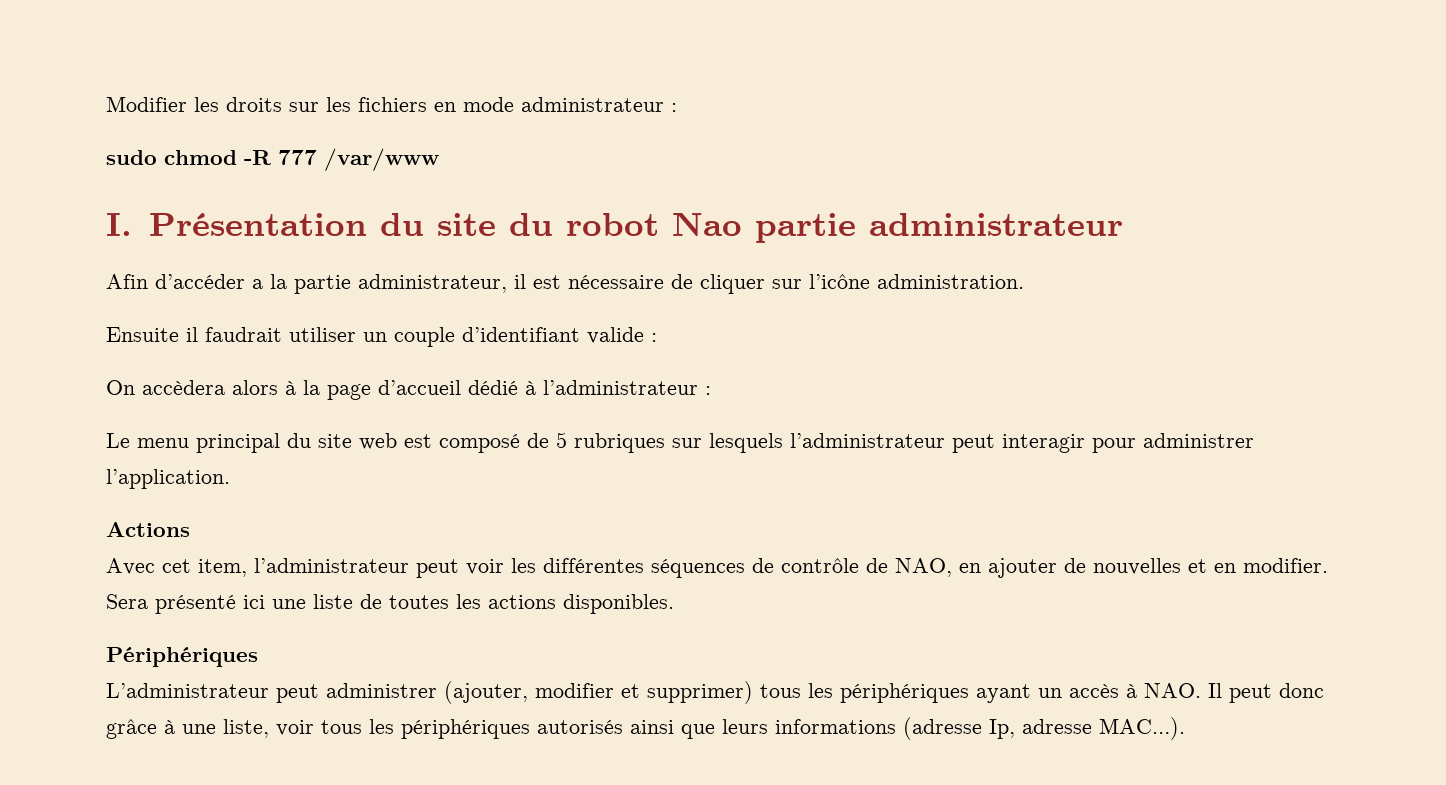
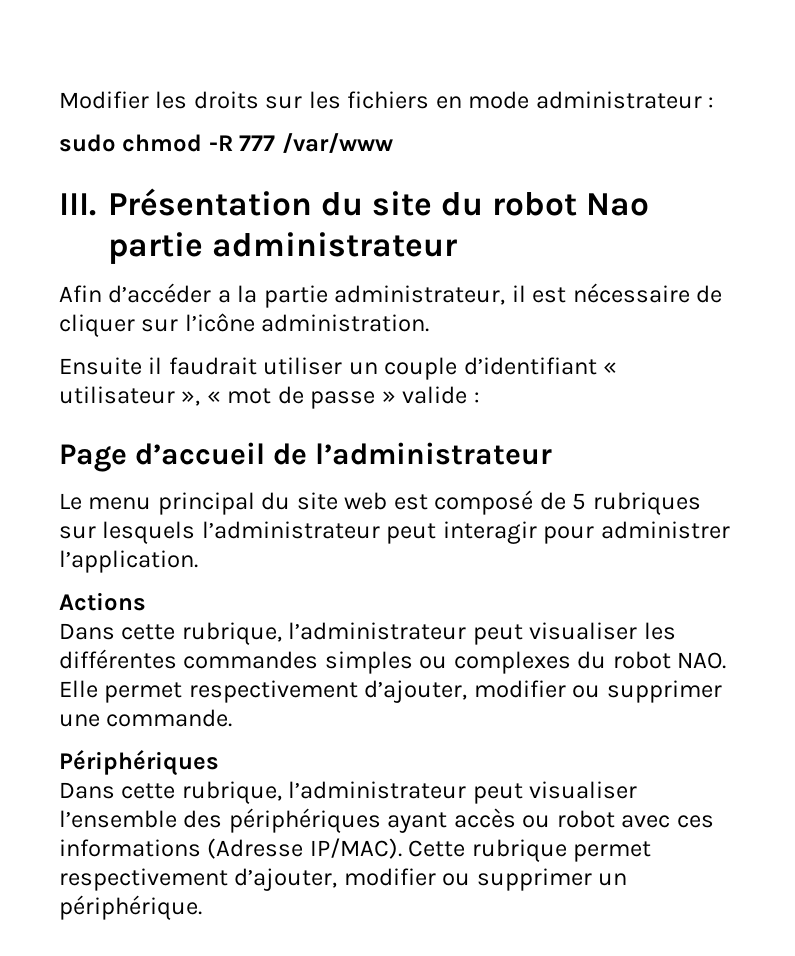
[106,213,132,236] I. -> [59,193,96,216] III.
[587,327,657,344] [106,380,711,400] valide : // On accèdera alors à la page d’accueil dédié à l’administrateur : -> [603,362,618,374] [59,386,480,409] [59,442,553,472] « utilisateur », « mot de passe » valide : // Page d’accueil de l’administrateur
[106,558,504,578] Avec cet item, l’administrateur peut voir -> [59,622,638,645] Dans cette rubrique, l’administrateur peut visualiser
[651,558,1328,578] [106,594,674,614] [106,647,258,667] [106,681,1324,704] [106,717,1185,740] séquences de contrôle de NAO, en ajouter de nouvelles et en modifier. Sera présenté ici une liste de toutes les actions disponibles. // Périphériques // L’administrateur peut administrer (ajouter, modifier et supprimer) tous les périphériques ayant un accès à NAO. Il peut donc grâce à une liste, voir tous les périphériques autorisés ainsi que leurs informations (adresse Ip, adresse MAC…). -> [183,651,727,674] [59,680,722,703] [59,709,233,727] [59,750,219,776] [59,781,638,804] [59,808,714,833] [59,838,652,862] [59,868,628,891] [59,895,202,920] commandes simples ou complexes du robot NAO. Elle permet respectivement d’ajouter, modifier ou supprimer une commande. // Périphériques // Dans cette rubrique, l’administrateur peut visualiser l’ensemble des périphériques ayant accès ou robot avec ces informations (Adresse IP/MAC). Cette rubrique permet respectivement d’ajouter, modifier ou supprimer un périphérique.

